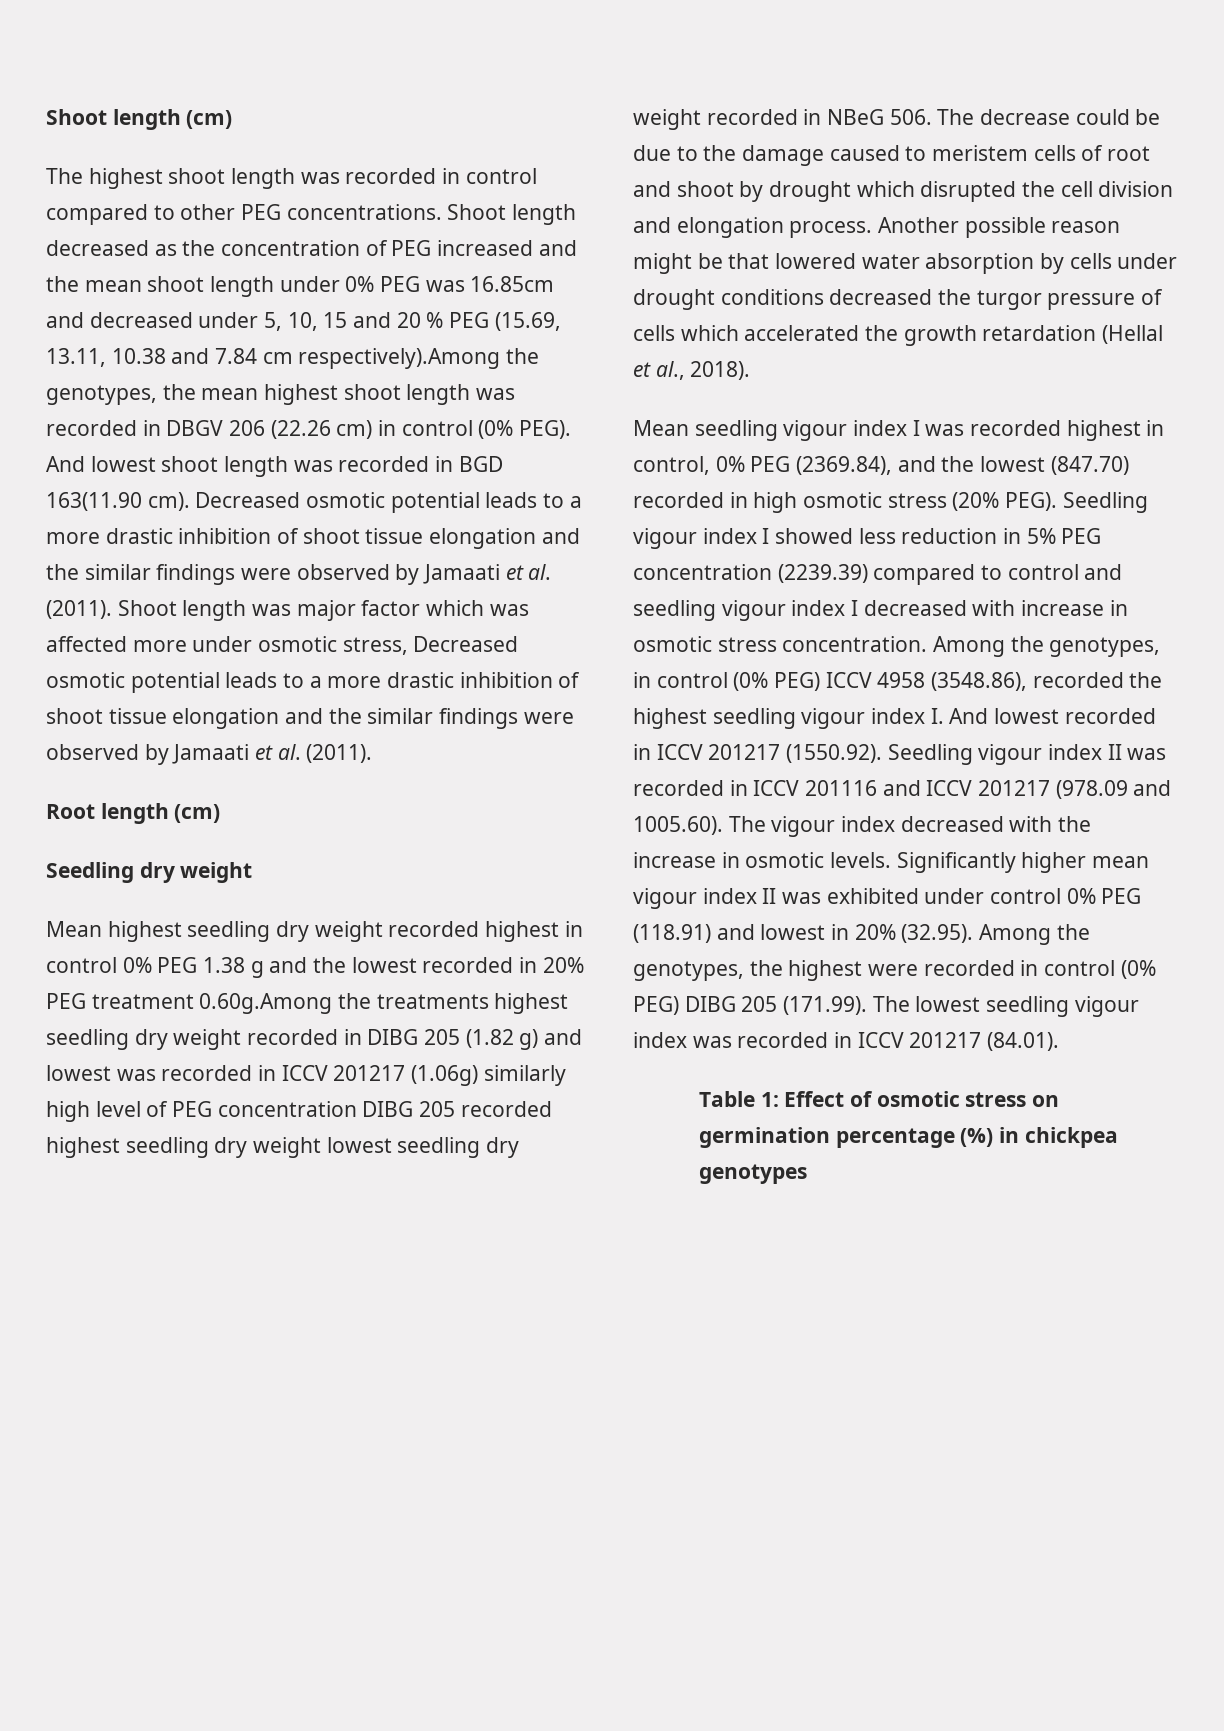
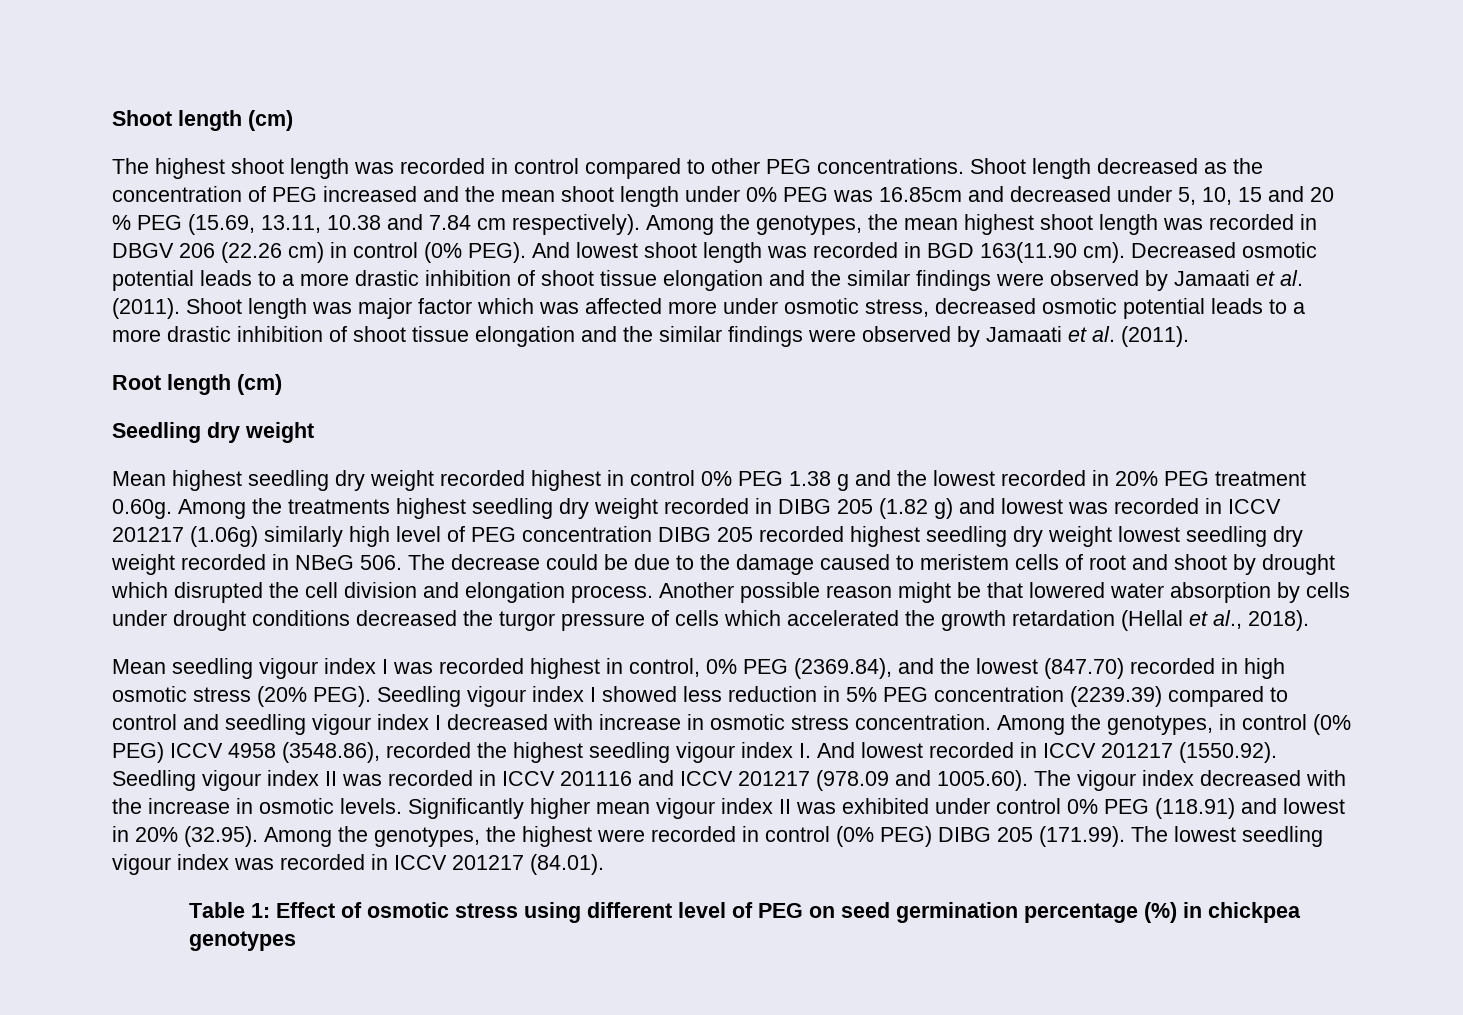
[298,348,501,369] respectively).Among -> [512,214,714,235] respectively). Among
[413,636,519,652] Decreased -> [935,298,1036,314] decreased
[199,993,333,1014] 0.60g.Among -> [112,499,246,519] 0.60g. Among
[1031,1095,1059,1107] on -> [524,902,891,923] using different level of PEG on seed

